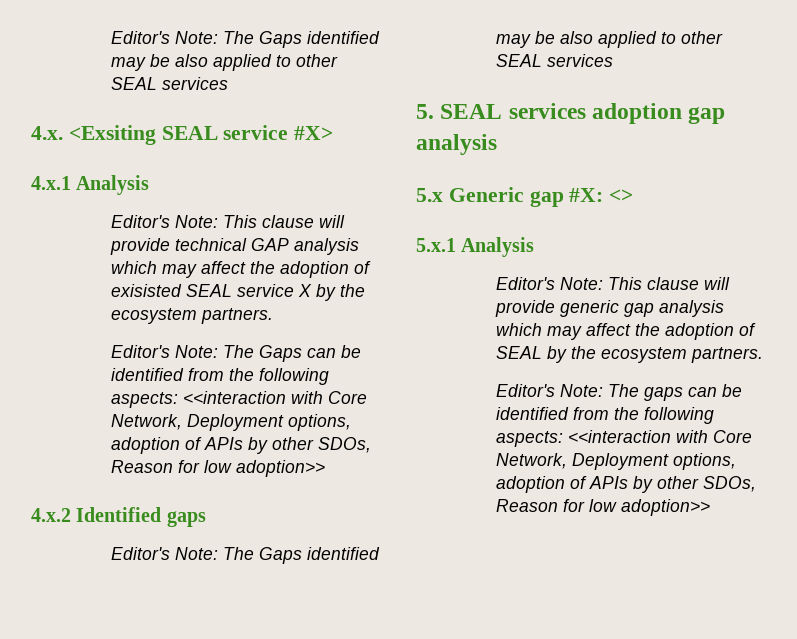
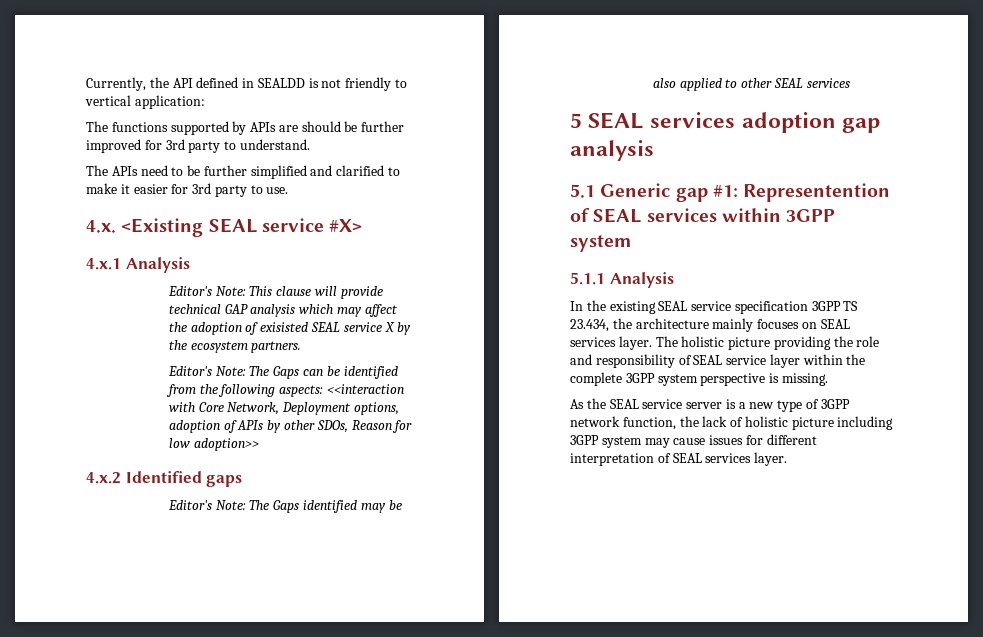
[110,31,380,48] [110,54,338,71] [110,77,228,90] Editor's Note: The Gaps identified may be also applied to other SEAL services -> [86,77,408,91] [85,95,205,109] [86,121,405,135] [86,139,310,153] [86,165,401,179] [86,183,289,197] Currently, the API defined in SEALDD is not friendly to vertical application: // The functions supported by APIs are should be further improved for 3rd party to understand. // The APIs need to be further simplified and clarified to make it easier for 3rd party to use.
[68,125,156,145] <Exsiting -> [121,218,204,237] <Existing
[416,104,434,119] 5. -> [570,113,582,128] 5
[416,188,443,202] 5.x -> [570,184,595,198] 5.1
[569,188,634,202] [416,237,535,257] [495,277,730,290] [494,300,724,317] [495,323,756,340] [495,346,763,363] [495,384,742,401] [495,407,714,424] [495,430,752,447] [495,453,736,470] [495,476,756,493] [495,499,710,516] #X: <> // 5.x.1 Analysis // Editor's Note: This clause will provide generic gap analysis which may affect the adoption of SEAL by the ecosystem partners. // Editor's Note: The gaps can be identified from the following aspects: <<interaction with Core Network, Deployment options, adoption of APIs by other SDOs, Reason for low adoption>> -> [712,183,891,202] [570,208,836,223] [570,235,631,252] [570,272,674,288] [570,300,859,314] [570,318,850,332] [570,336,880,350] [570,354,866,368] [570,372,828,386] [570,398,850,412] [570,416,894,430] [570,434,817,448] [570,452,788,466] #1: Representention of SEAL services within 3GPP system // 5.1.1 Analysis // In the existing SEAL service specification 3GPP TS 23.434, the architecture mainly focuses on SEAL services layer. The holistic picture providing the role and responsibility of SEAL service layer within the complete 3GPP system perspective is missing. // As the SEAL service server is a new type of 3GPP network function, the lack of holistic picture including 3GPP system may cause issues for different interpretation of SEAL services layer.

